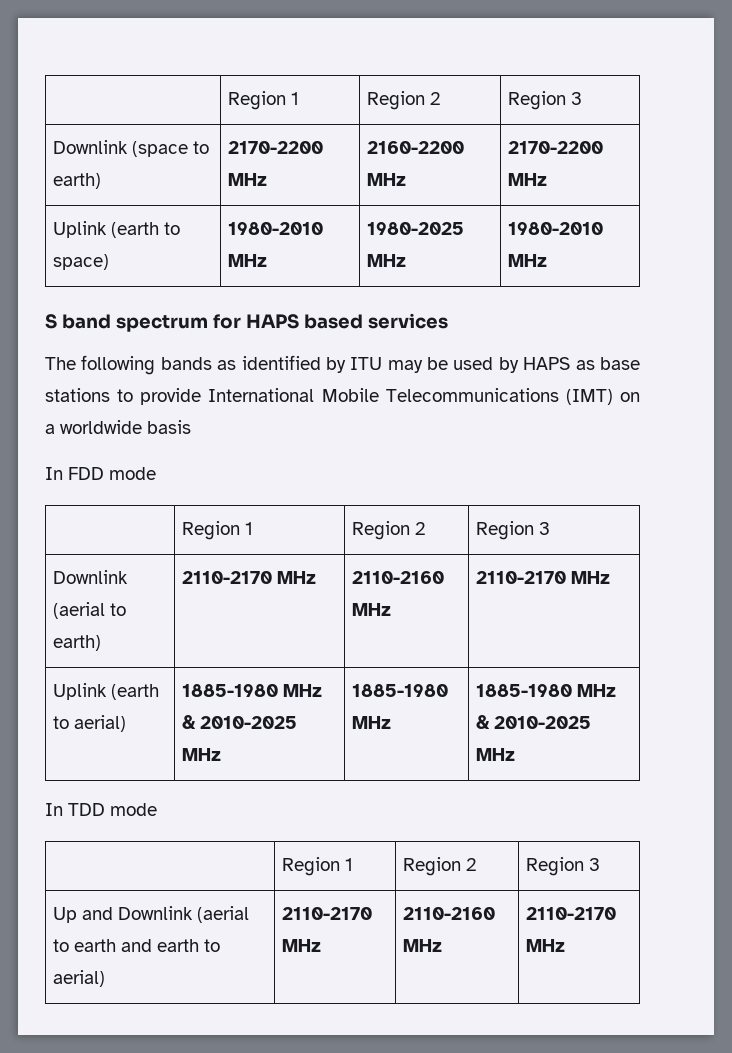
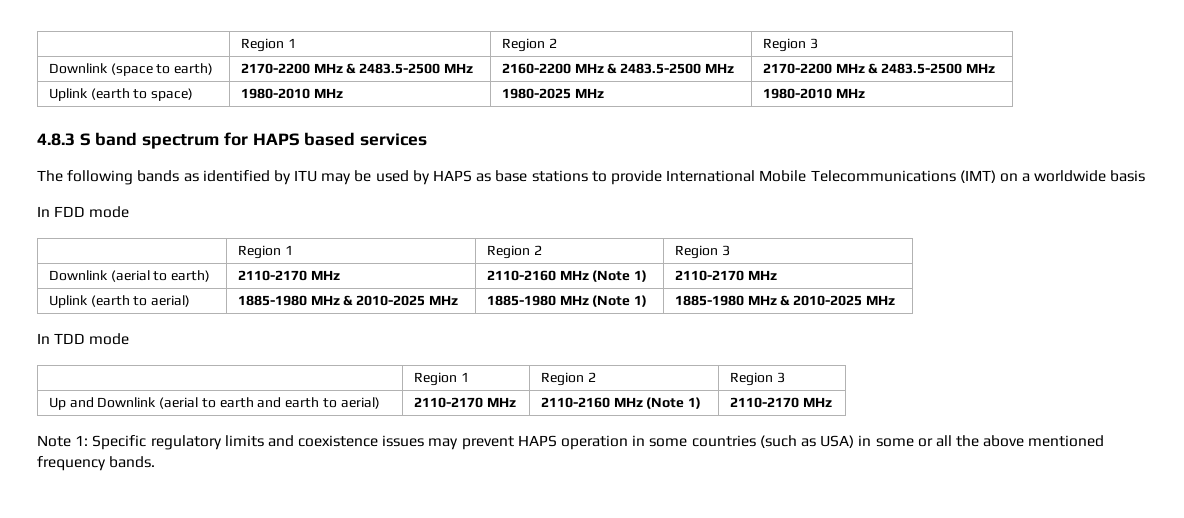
(267, 179) none -> [346,63,473,74] & 2483.5-2500 MHz
[507,141,603,154] [507,173,547,186] | 2170-2200 MHz -> [607,63,734,74] [762,63,995,74] & 2483.5-2500 MHz | 2170-2200 MHz & 2483.5-2500 MHz
(547, 260) none -> [37,133,75,146] 4.8.3
(391, 609) none -> [592,270,648,282] (Note 1)
(391, 722) none -> [592,295,648,307] (Note 1)
[525,907,616,920] [525,939,565,952] | 2110-2170 MHz -> [646,397,702,409] [729,397,832,408] [37,435,1105,450] [37,456,156,471] (Note 1) | 2110-2170 MHz // Note 1: Specific regulatory limits and coexistence issues may prevent HAPS operation in some countries (such as USA) in some or all the above mentioned frequency bands.

